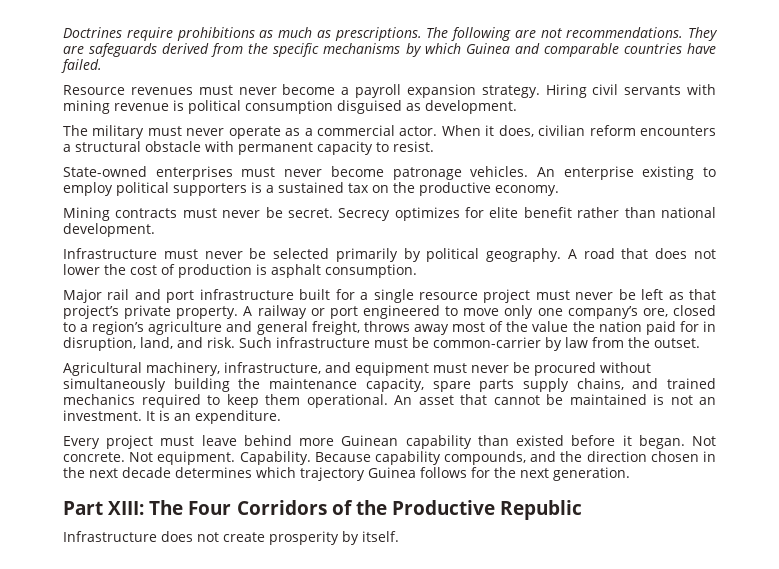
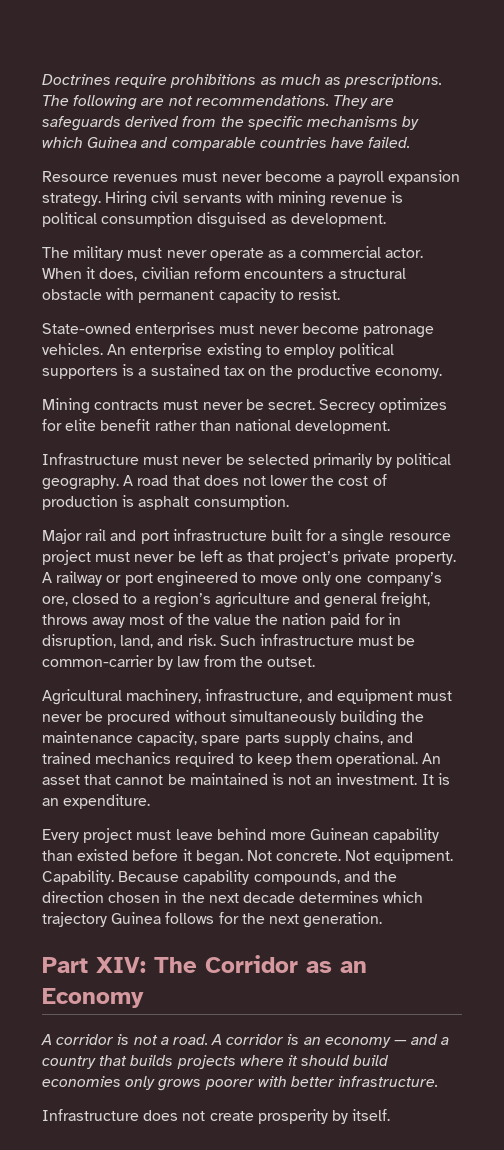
[108,500,583,520] XIII: The Four Corridors of the Productive Republic -> [96,955,367,973] [42,988,144,1008] [41,1034,450,1048] [42,1055,390,1069] [42,1076,439,1091] XIV: The Corridor as an Economy // A corridor is not a road. A corridor is an economy — and a country that builds projects where it should build economies only grows poorer with better infrastructure.

